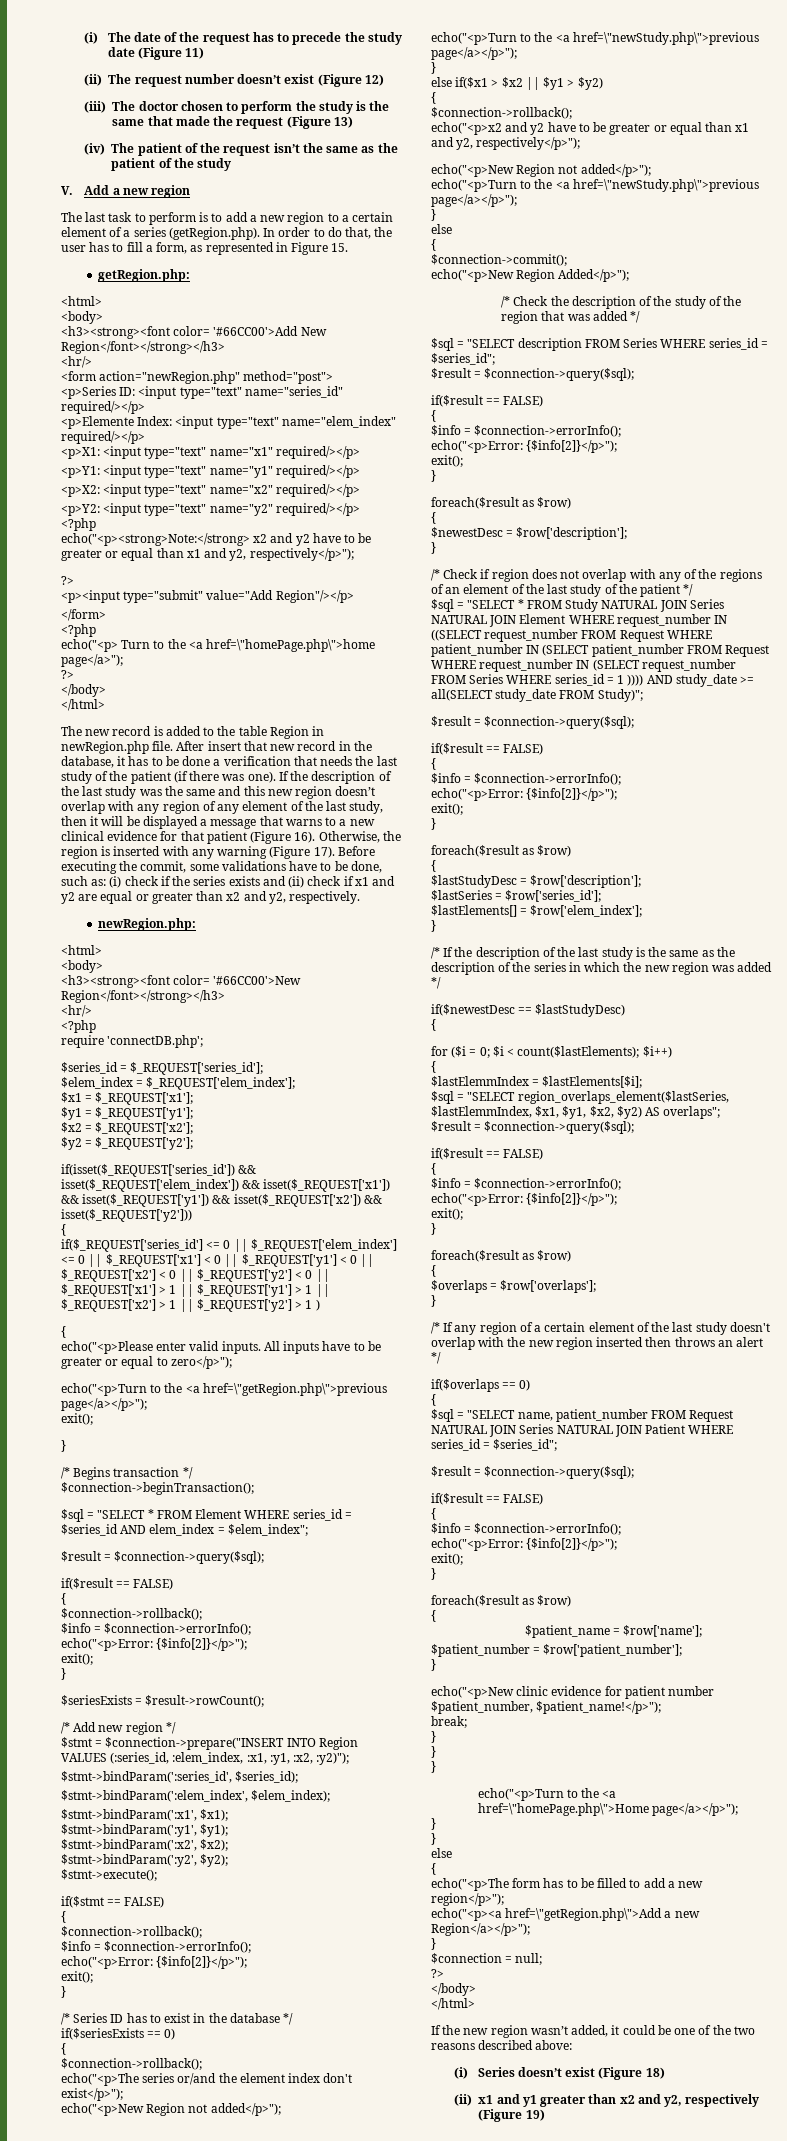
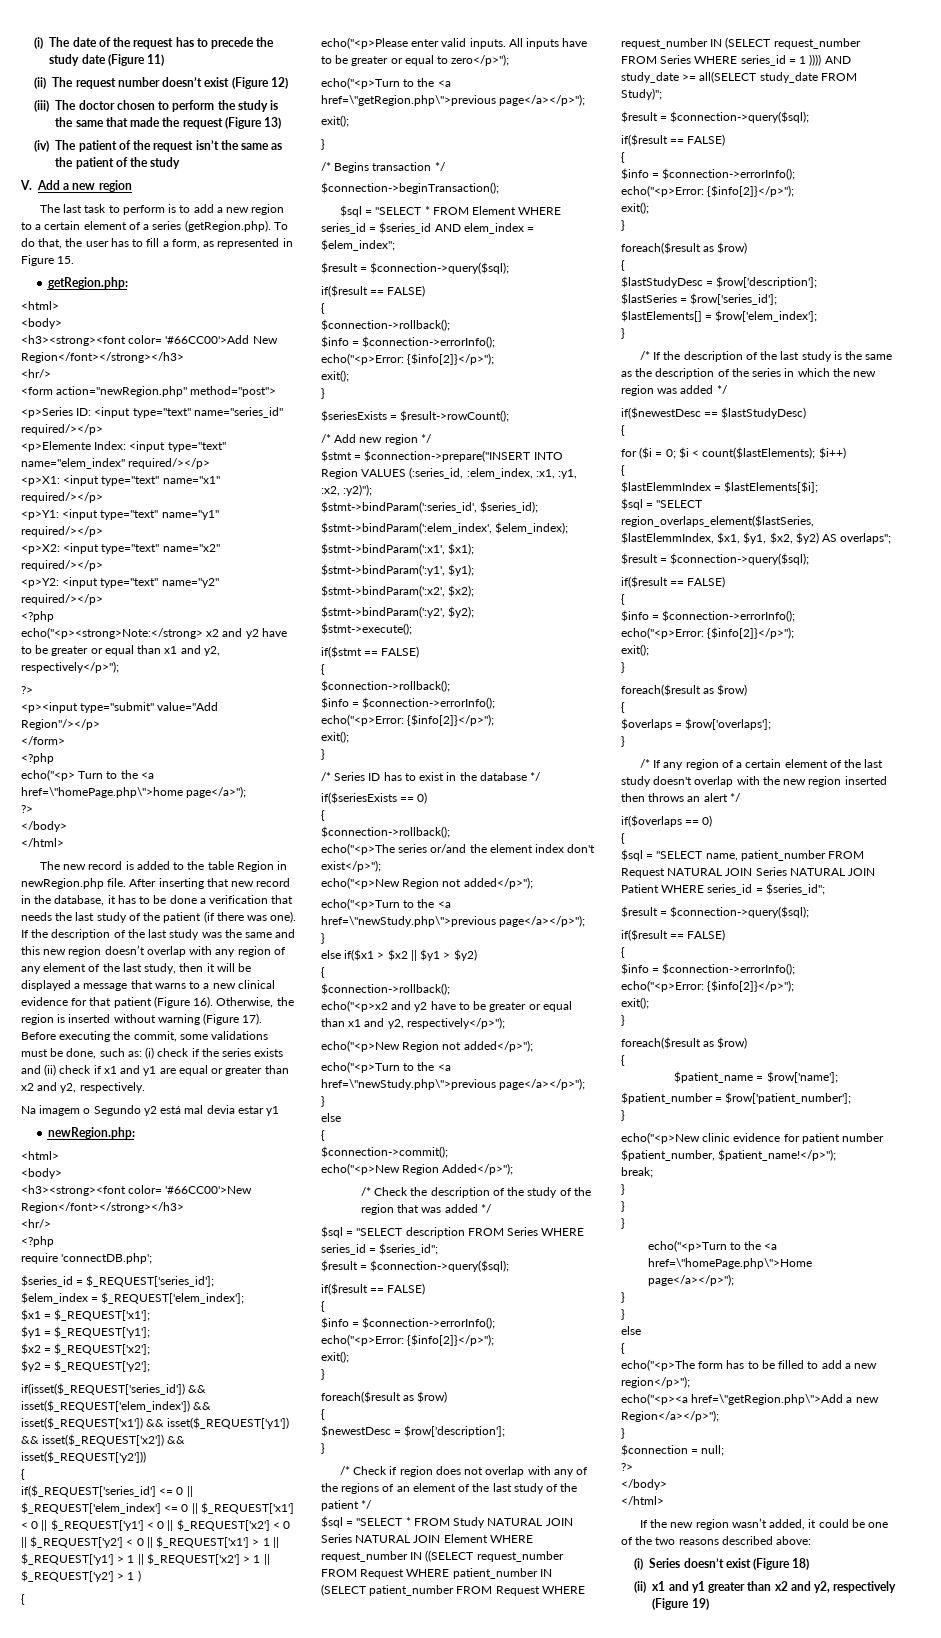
[263,227,325,237] In order to -> [273,222,288,230] To
[207,741,241,751] insert -> [158,878,204,889] inserting
[162,846,214,859] with any -> [113,1014,156,1023] without
[289,861,332,871] have to -> [21,1049,48,1057] must
[61,892,75,904] y2 -> [143,1066,157,1076] y1
(361, 897) none -> [21,1105,280,1116] // Na imagem o Segundo y2 está mal devia estar y1

